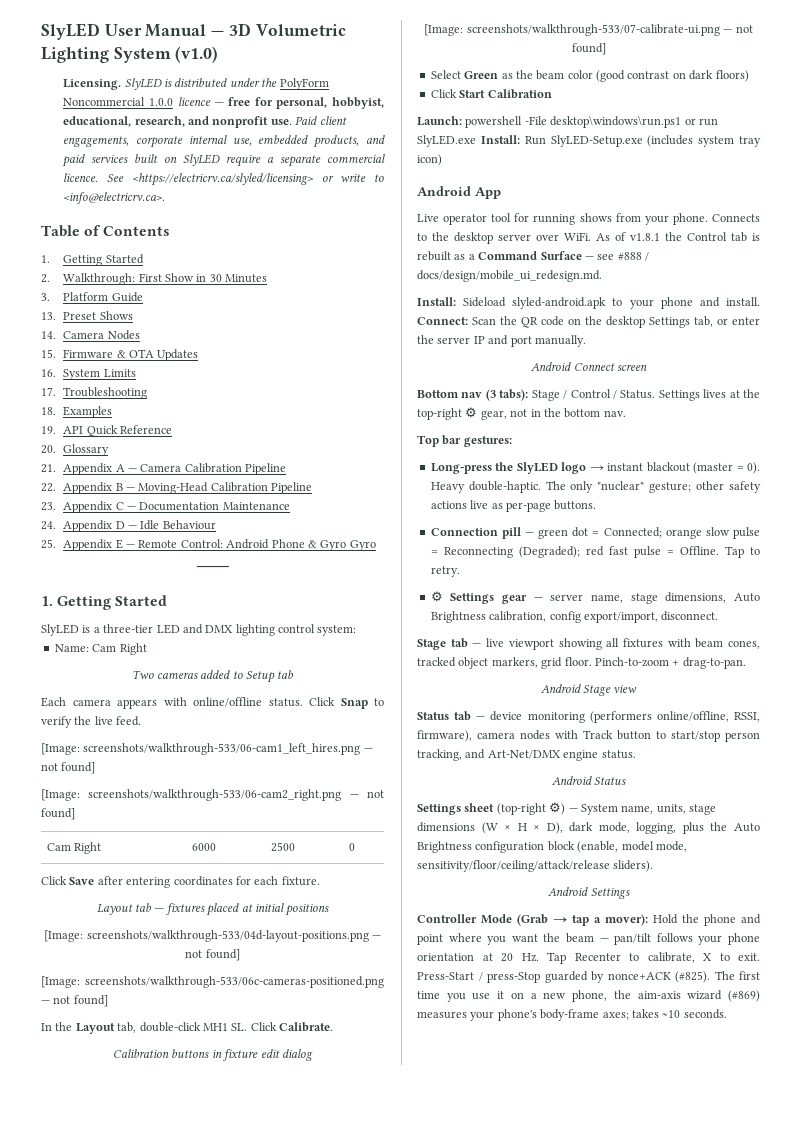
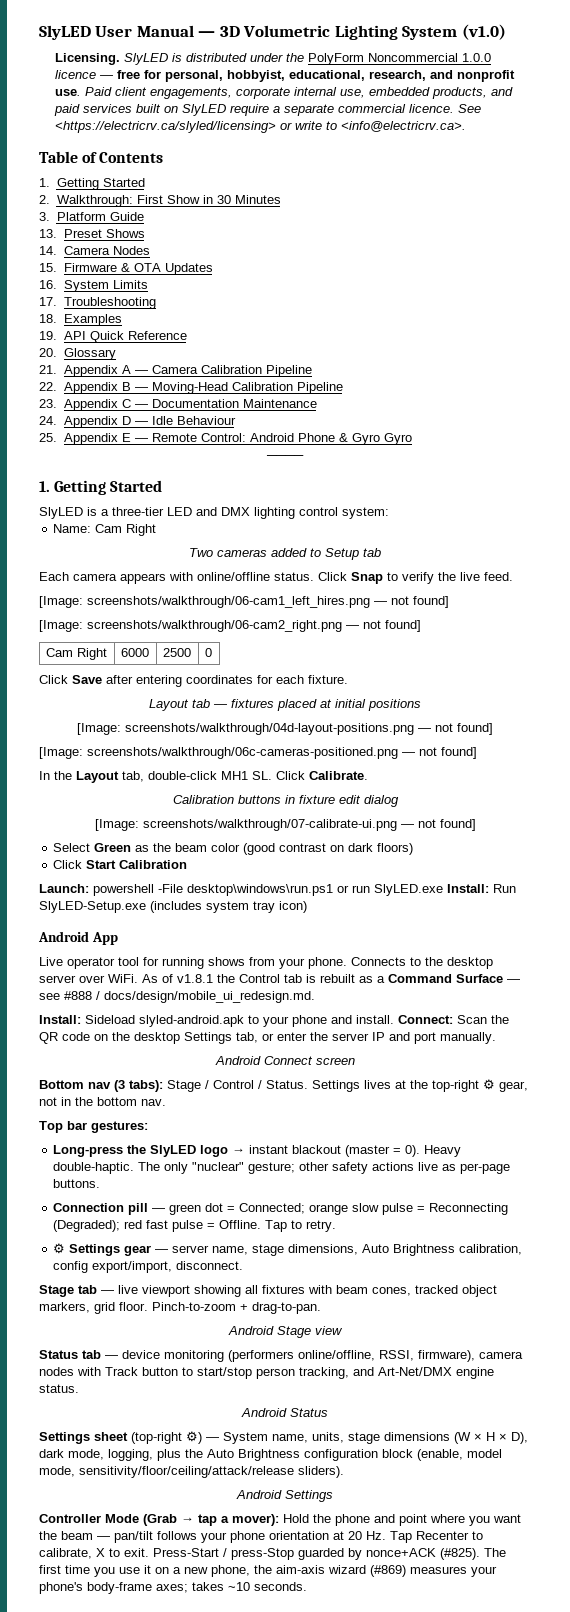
[83,743,373,755] [41,762,96,774] [41,789,342,801] screenshots/walkthrough-533/06-cam1_left_hires.png — not found] // [Image: screenshots/walkthrough-533/06-cam2_right.png -> [87,596,449,608] [39,620,342,632] screenshots/walkthrough/06-cam1_left_hires.png — not found] // [Image: screenshots/walkthrough/06-cam2_right.png
[86,930,381,942] [185,949,240,961] [41,976,384,988] screenshots/walkthrough-533/04d-layout-positions.png — not found] // [Image: screenshots/walkthrough-533/06c-cameras-positioned.png -> [125,723,493,735] [39,747,398,759] screenshots/walkthrough/04d-layout-positions.png — not found] // [Image: screenshots/walkthrough/06c-cameras-positioned.png
[466,24,720,36] screenshots/walkthrough-533/07-calibrate-ui.png -> [142,819,397,831] screenshots/walkthrough/07-calibrate-ui.png

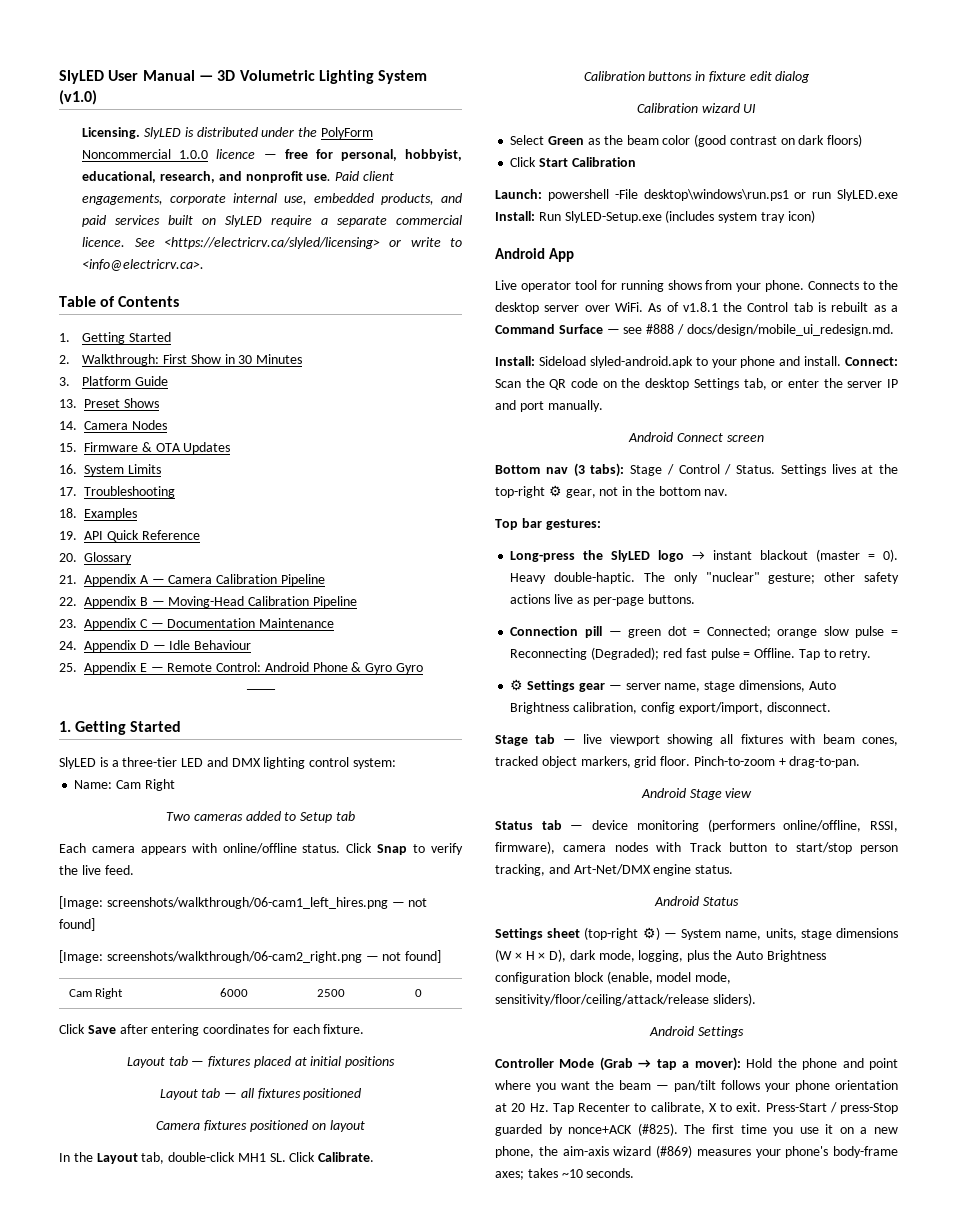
[77,723,493,735] [39,747,477,759] [Image: screenshots/walkthrough/04d-layout-positions.png — not found] // [Image: screenshots/walkthrough/06c-cameras-positioned.png — not found] -> [159,1088,362,1100] [156,1120,365,1132] Layout tab — all fixtures positioned // Camera fixtures positioned on layout
[94,819,476,831] [Image: screenshots/walkthrough/07-calibrate-ui.png — not found] -> [636,103,757,113] Calibration wizard UI

